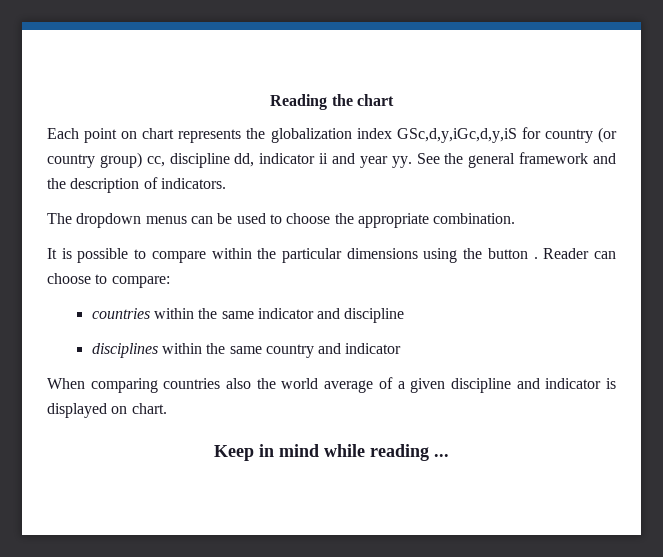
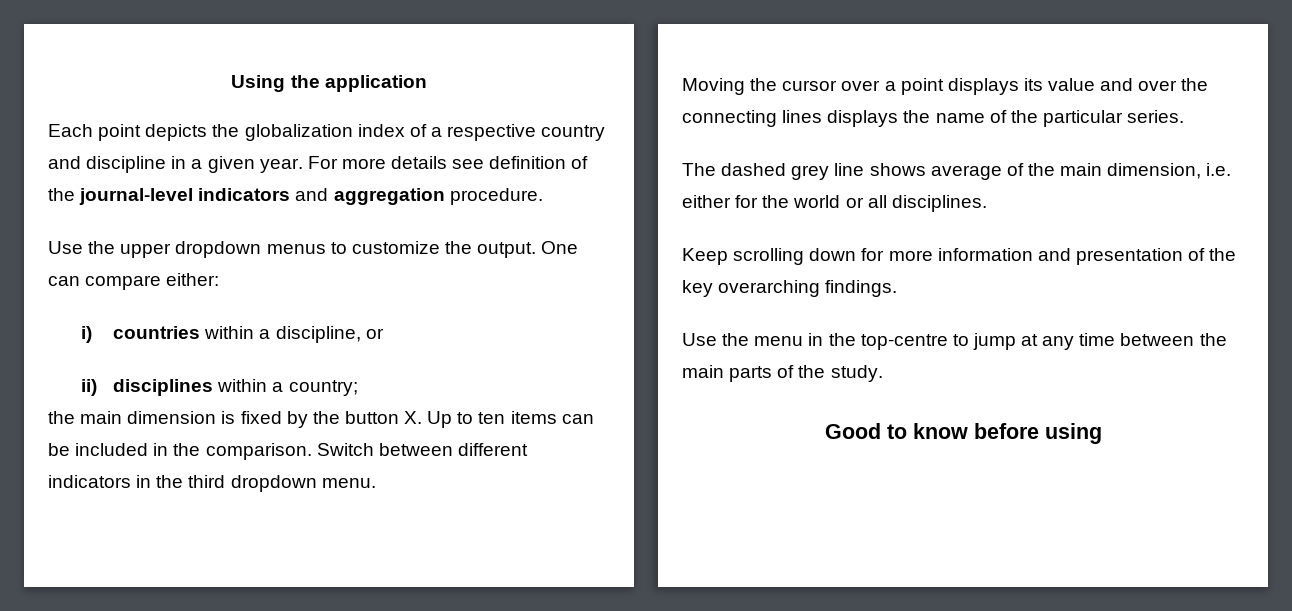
[270,94,394,110] Reading the chart -> [231,75,427,92] Using the application
[121,127,617,143] [47,152,616,168] [47,177,226,193] [47,213,516,228] [47,248,616,263] [47,273,170,288] [91,308,405,323] [91,343,402,358] [47,377,616,393] [47,403,167,418] [214,444,449,461] on chart represents the globalization index GSc,d,y,iGc,d,y,iS for country (or country group) cc, discipline dd, indicator ii and year yy. See the general framework and the description of indicators. // The dropdown menus can be used to choose the appropriate combination. // It is possible to compare within the particular dimensions using the button . Reader can choose to compare: // countries within the same indicator and discipline // disciplines within the same country and indicator // When comparing countries also the world average of a given discipline and indicator is displayed on chart. // Keep in mind while reading ... -> [145,124,606,141] [48,156,589,173] [48,188,543,205] [48,241,579,258] [48,273,220,290] [80,326,384,343] [80,379,358,396] [48,411,594,428] [48,443,528,460] [48,475,376,492] [682,78,1209,95] [682,110,1185,127] [682,163,1232,180] [682,195,987,212] [682,248,1237,265] [682,280,898,297] [682,333,1227,350] [682,365,883,382] [824,423,1102,444] depicts the globalization index of a respective country and discipline in a given year. For more details see definition of the journal-level indicators and aggregation procedure. // Use the upper dropdown menus to customize the output. One can compare either: // i) countries within a discipline, or // ii) disciplines within a country; // the main dimension is fixed by the button X. Up to ten items can be included in the comparison. Switch between different indicators in the third dropdown menu. // Moving the cursor over a point displays its value and over the connecting lines displays the name of the particular series. // The dashed grey line shows average of the main dimension, i.e. either for the world or all disciplines. // Keep scrolling down for more information and presentation of the key overarching findings. // Use the menu in the top-centre to jump at any time between the main parts of the study. // Good to know before using

